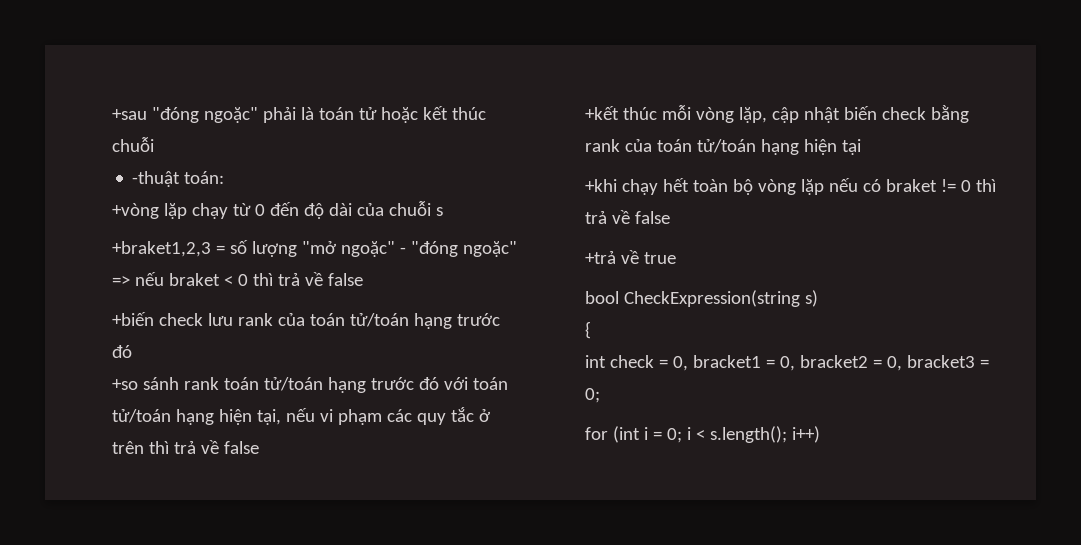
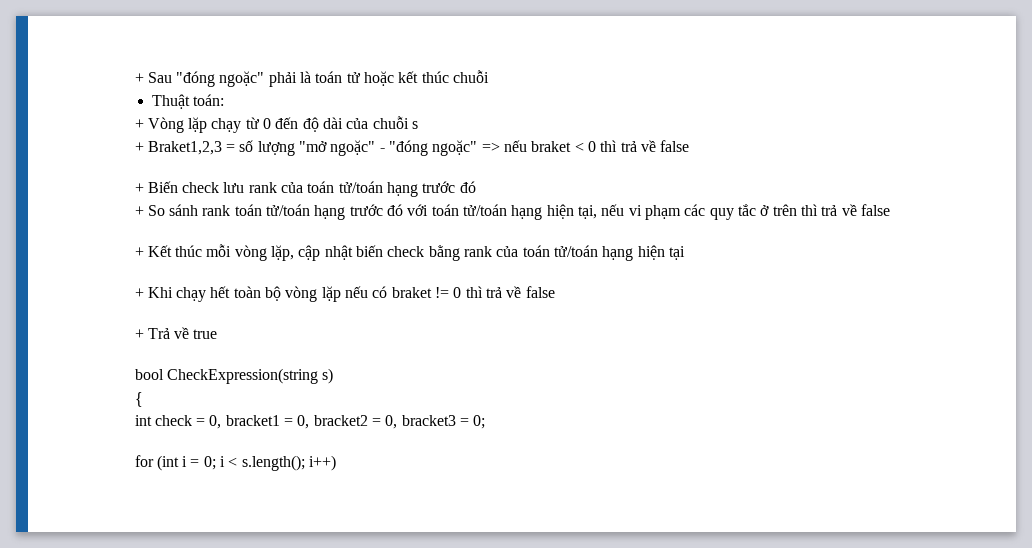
[111,109,147,120] +sau -> [134,72,172,83] + Sau
[132,171,181,187] -thuật -> [152,94,191,109] Thuật
[111,203,159,219] +vòng -> [134,117,184,133] + Vòng
[111,241,211,257] +braket1,2,3 -> [134,141,222,155] + Braket1,2,3
[111,312,154,326] +biến -> [134,181,178,193] + Biến
[111,379,138,390] +so -> [134,205,165,216] + So
[584,106,619,120] +kết -> [134,245,172,257] + Kết
[584,179,617,192] +khi -> [134,287,173,298] + Khi
[584,251,616,264] +trả -> [134,328,170,339] + Trả

